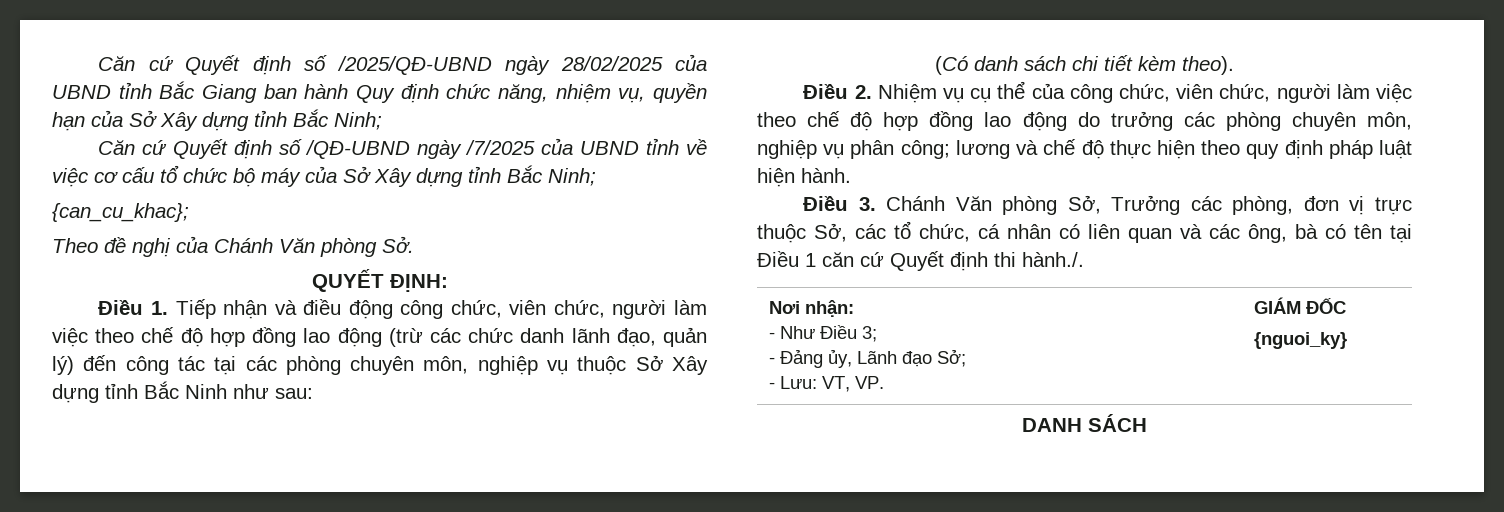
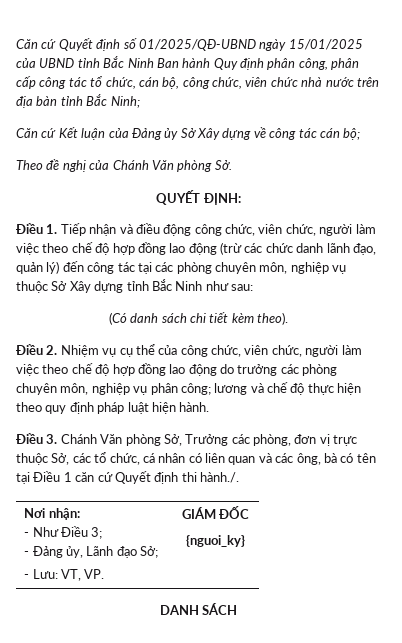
[98,55,663,75] Căn cứ Quyết định số /2025/QĐ-UBND ngày 28/02/2025 -> [16,38,363,51] Căn cứ Quyết định số 01/2025/QĐ-UBND ngày 15/01/2025
[202,84,297,103] Giang ban -> [127,58,179,68] Ninh Ban
[446,83,707,103] [52,110,249,131] chức năng, nhiệm vụ, quyền hạn của Sở Xây dựng -> [267,58,360,70] [16,76,379,89] [16,96,58,108] phân công, phân cấp công tác tổ chức, cán bộ, công chức, viên chức nhà nước trên địa bàn
[172,138,708,159] [52,165,596,187] [52,203,189,222] Quyết định số /QĐ-UBND ngày /7/2025 của UBND tỉnh về việc cơ cấu tổ chức bộ máy của Sở Xây dựng tỉnh Bắc Ninh; // {can_cu_khac}; -> [58,127,361,140] Kết luận của Đảng ủy Sở Xây dựng về công tác cán bộ;

